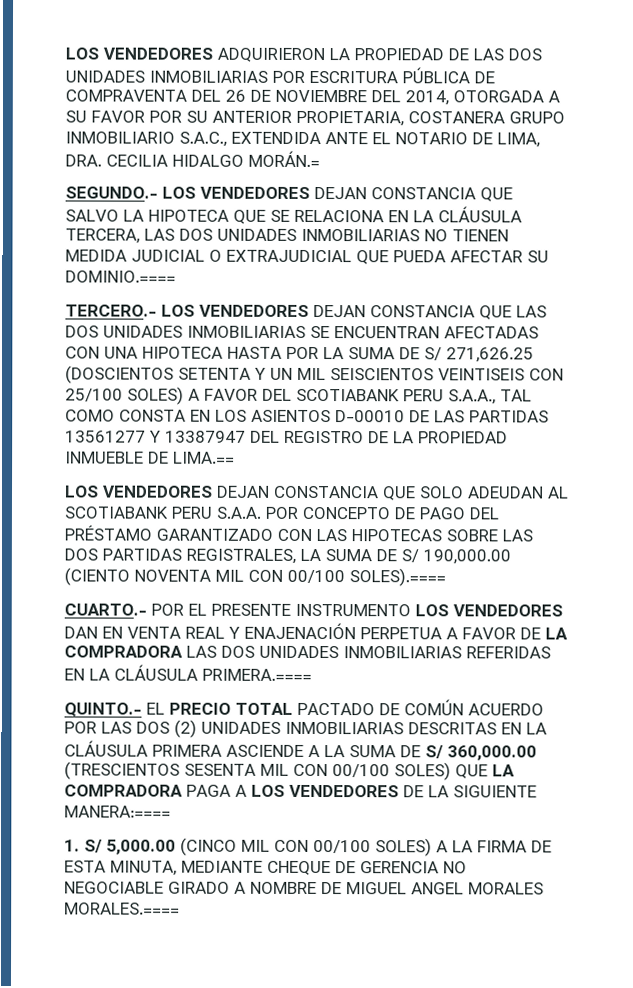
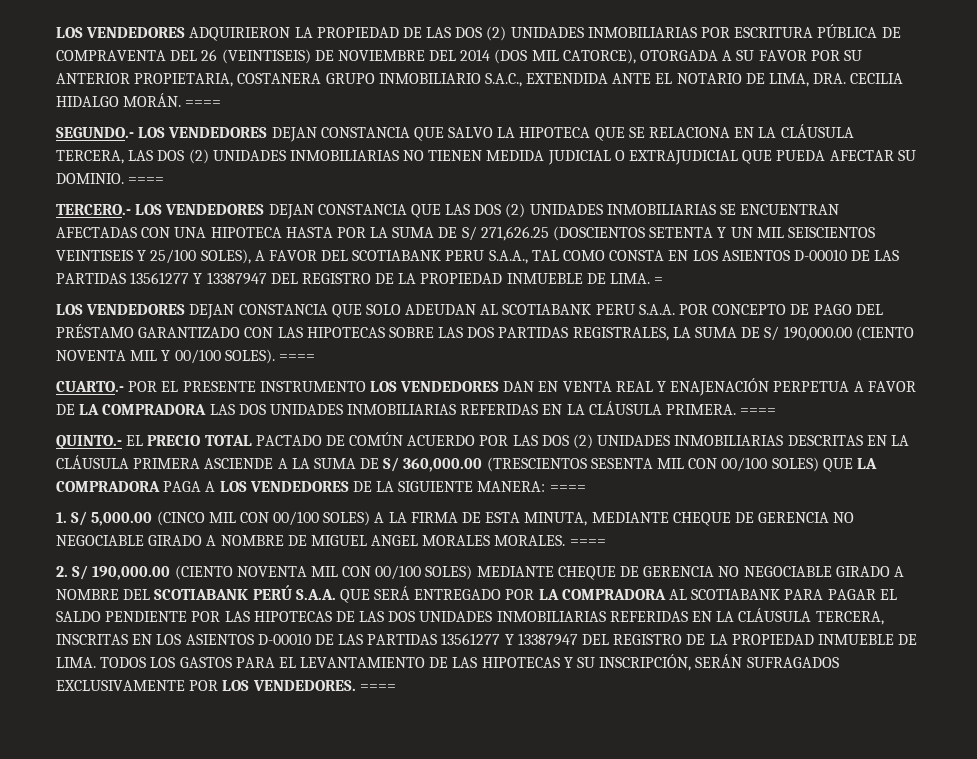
(542, 54) none -> [486,26,507,41] (2)
(246, 95) none -> [221,49,311,64] (VEINTISEIS)
[405,90,449,106] 2014, -> [460,49,636,64] 2014 (DOS MIL CATORCE),
[248,150,320,168] MORÁN.= -> [123,93,222,107] MORÁN. ====
(213, 234) none -> [188,149,209,164] (2)
[65,270,176,283] DOMINIO.==== -> [56,173,165,184] DOMINIO. ====
(99, 331) none -> [505,203,526,218] (2)
[529,368,564,381] [65,386,184,405] CON 25/100 SOLES) -> [137,249,251,264] Y 25/100 SOLES),
[173,451,235,464] LIMA.== -> [610,273,664,284] LIMA. =
[248,568,446,587] CON 00/100 SOLES).==== -> [161,349,315,364] Y 00/100 SOLES). ====
[202,668,312,681] PRIMERA.==== -> [666,404,777,415] PRIMERA. ====
[64,805,171,818] MANERA:==== -> [477,481,586,492] MANERA: ====
[64,902,180,915] MORALES.==== -> [494,535,606,546] [56,565,904,580] [56,585,897,603] [56,608,884,625] [56,633,918,646] [56,654,839,671] [56,680,396,691] MORALES. ==== // 2. S/ 190,000.00 (CIENTO NOVENTA MIL CON 00/100 SOLES) MEDIANTE CHEQUE DE GERENCIA NO NEGOCIABLE GIRADO A NOMBRE DEL SCOTIABANK PERÚ S.A.A. QUE SERÁ ENTREGADO POR LA COMPRADORA AL SCOTIABANK PARA PAGAR EL SALDO PENDIENTE POR LAS HIPOTECAS DE LAS DOS UNIDADES INMOBILIARIAS REFERIDAS EN LA CLÁUSULA TERCERA, INSCRITAS EN LOS ASIENTOS D-00010 DE LAS PARTIDAS 13561277 Y 13387947 DEL REGISTRO DE LA PROPIEDAD INMUEBLE DE LIMA. TODOS LOS GASTOS PARA EL LEVANTAMIENTO DE LAS HIPOTECAS Y SU INSCRIPCIÓN, SERÁN SUFRAGADOS EXCLUSIVAMENTE POR LOS VENDEDORES. ====

